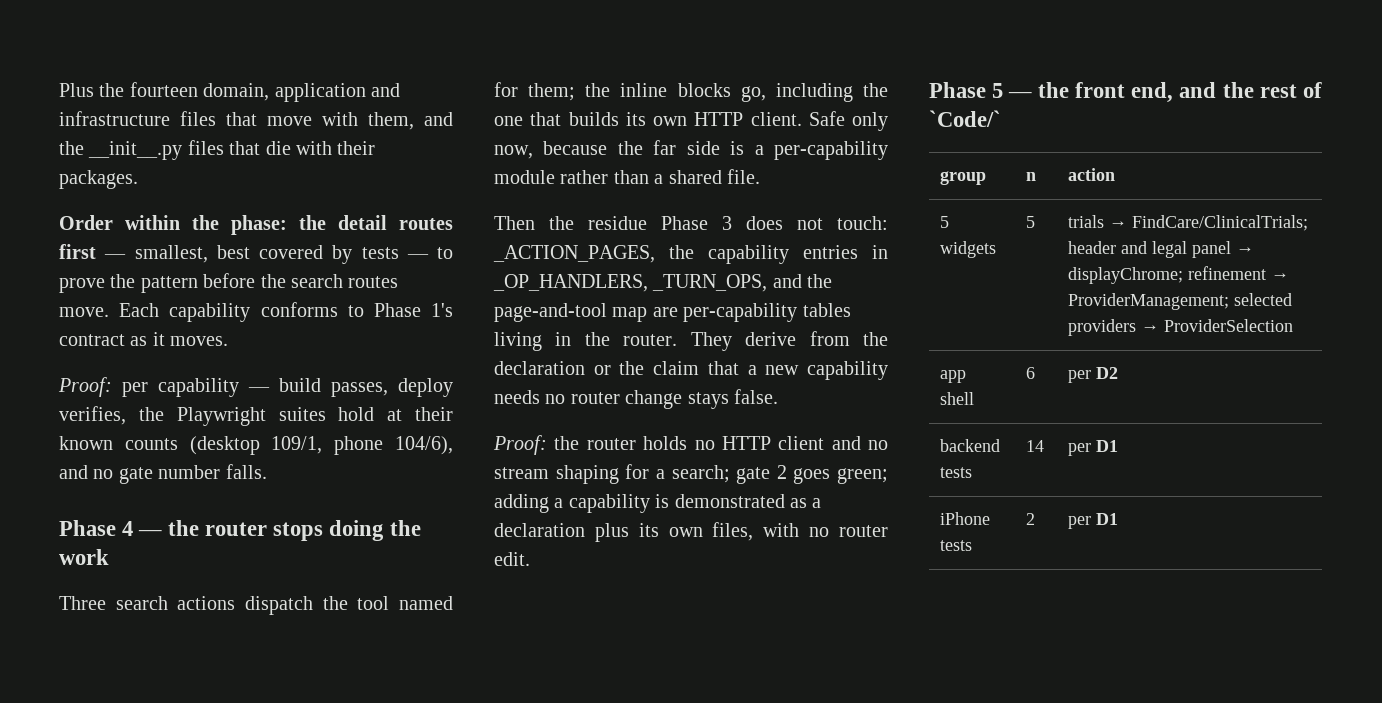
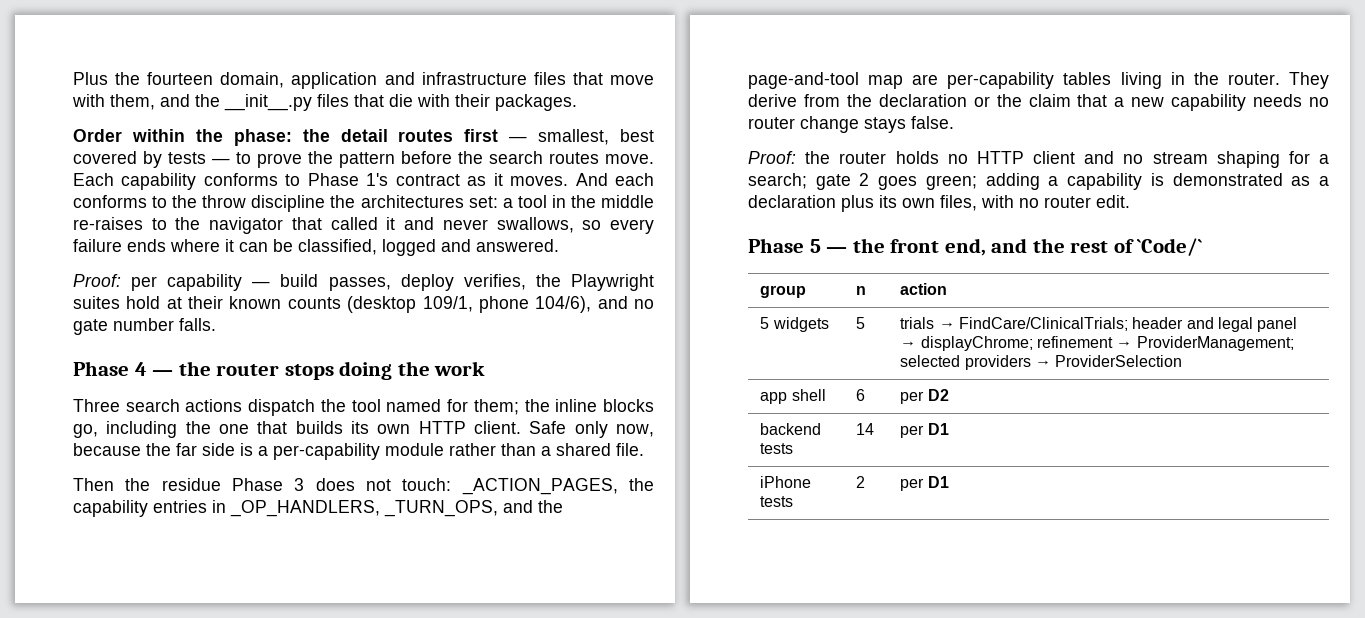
(229, 341) none -> [575,173,654,186] [73,195,654,212] [73,217,655,234] [73,239,559,256] And each conforms to the throw discipline the architectures set: a tool in the middle re-raises to the navigator that called it and never swallows, so every failure ends where it can be classified, logged and answered.

